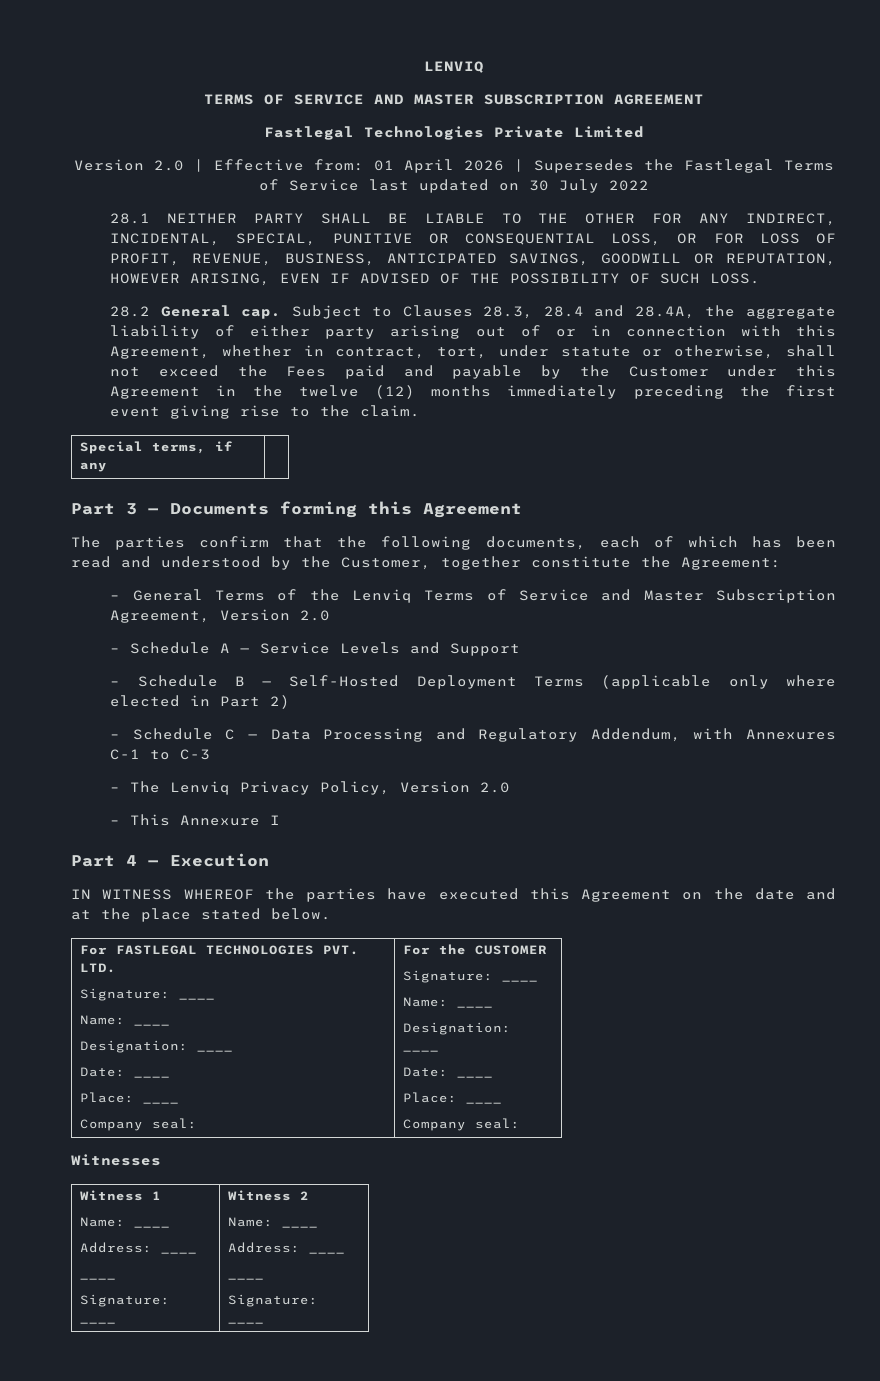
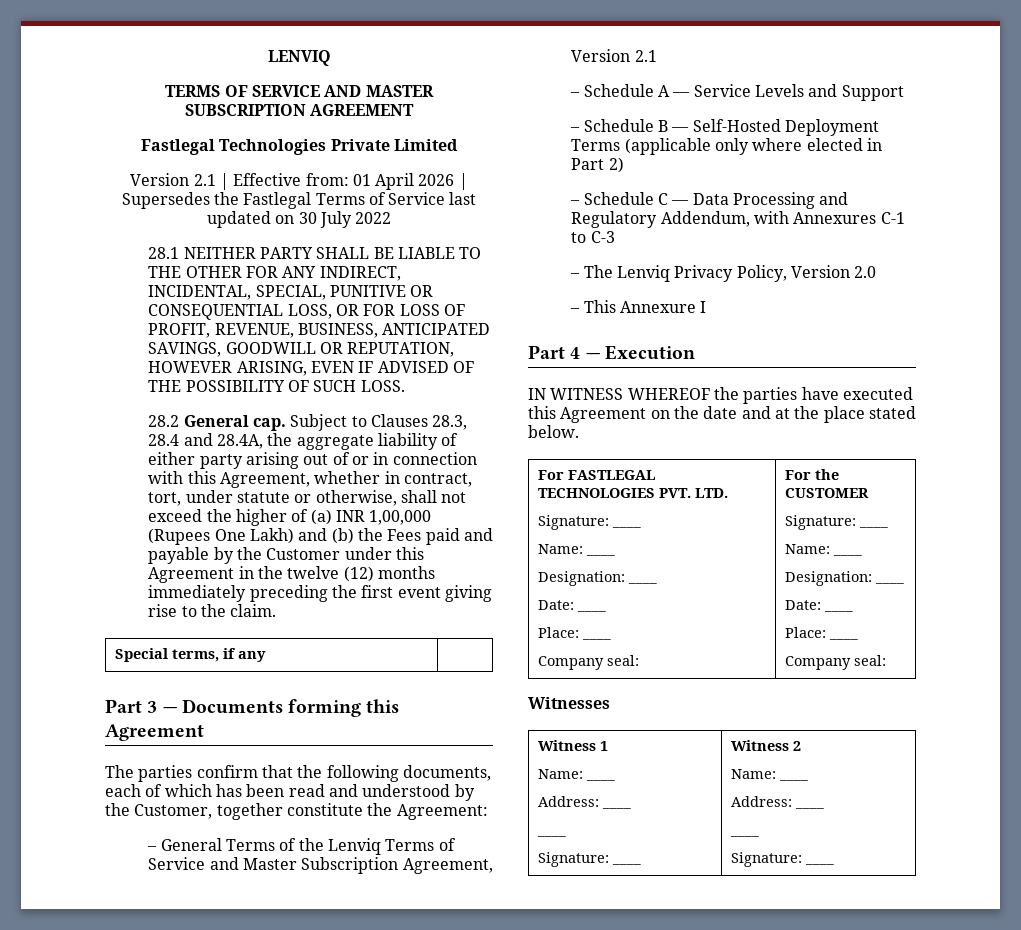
[153,160,184,171] 2.0 -> [193,174,216,186] 2.1
(268, 371) none -> [235,509,432,526] [148,528,383,545] higher of (a) INR 1,00,000 (Rupees One Lakh) and (b) the
[300,610,331,621] 2.0 -> [634,50,657,62] 2.1

